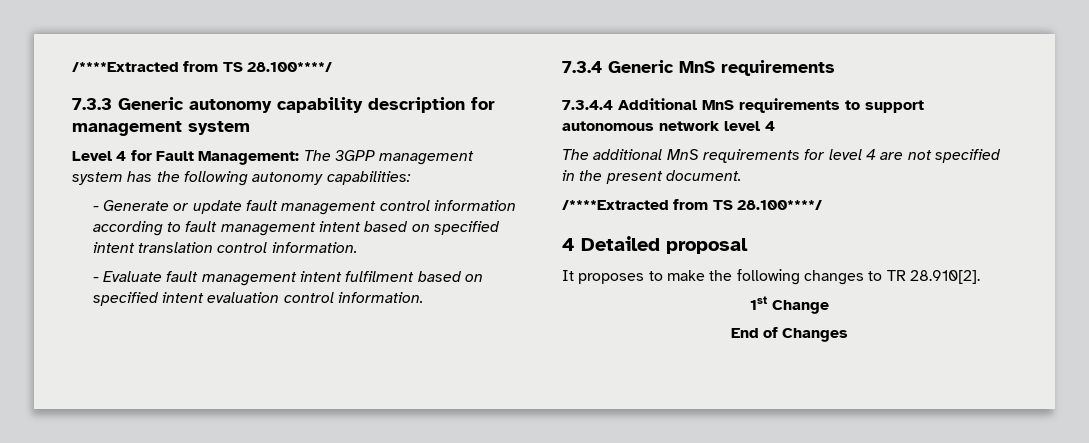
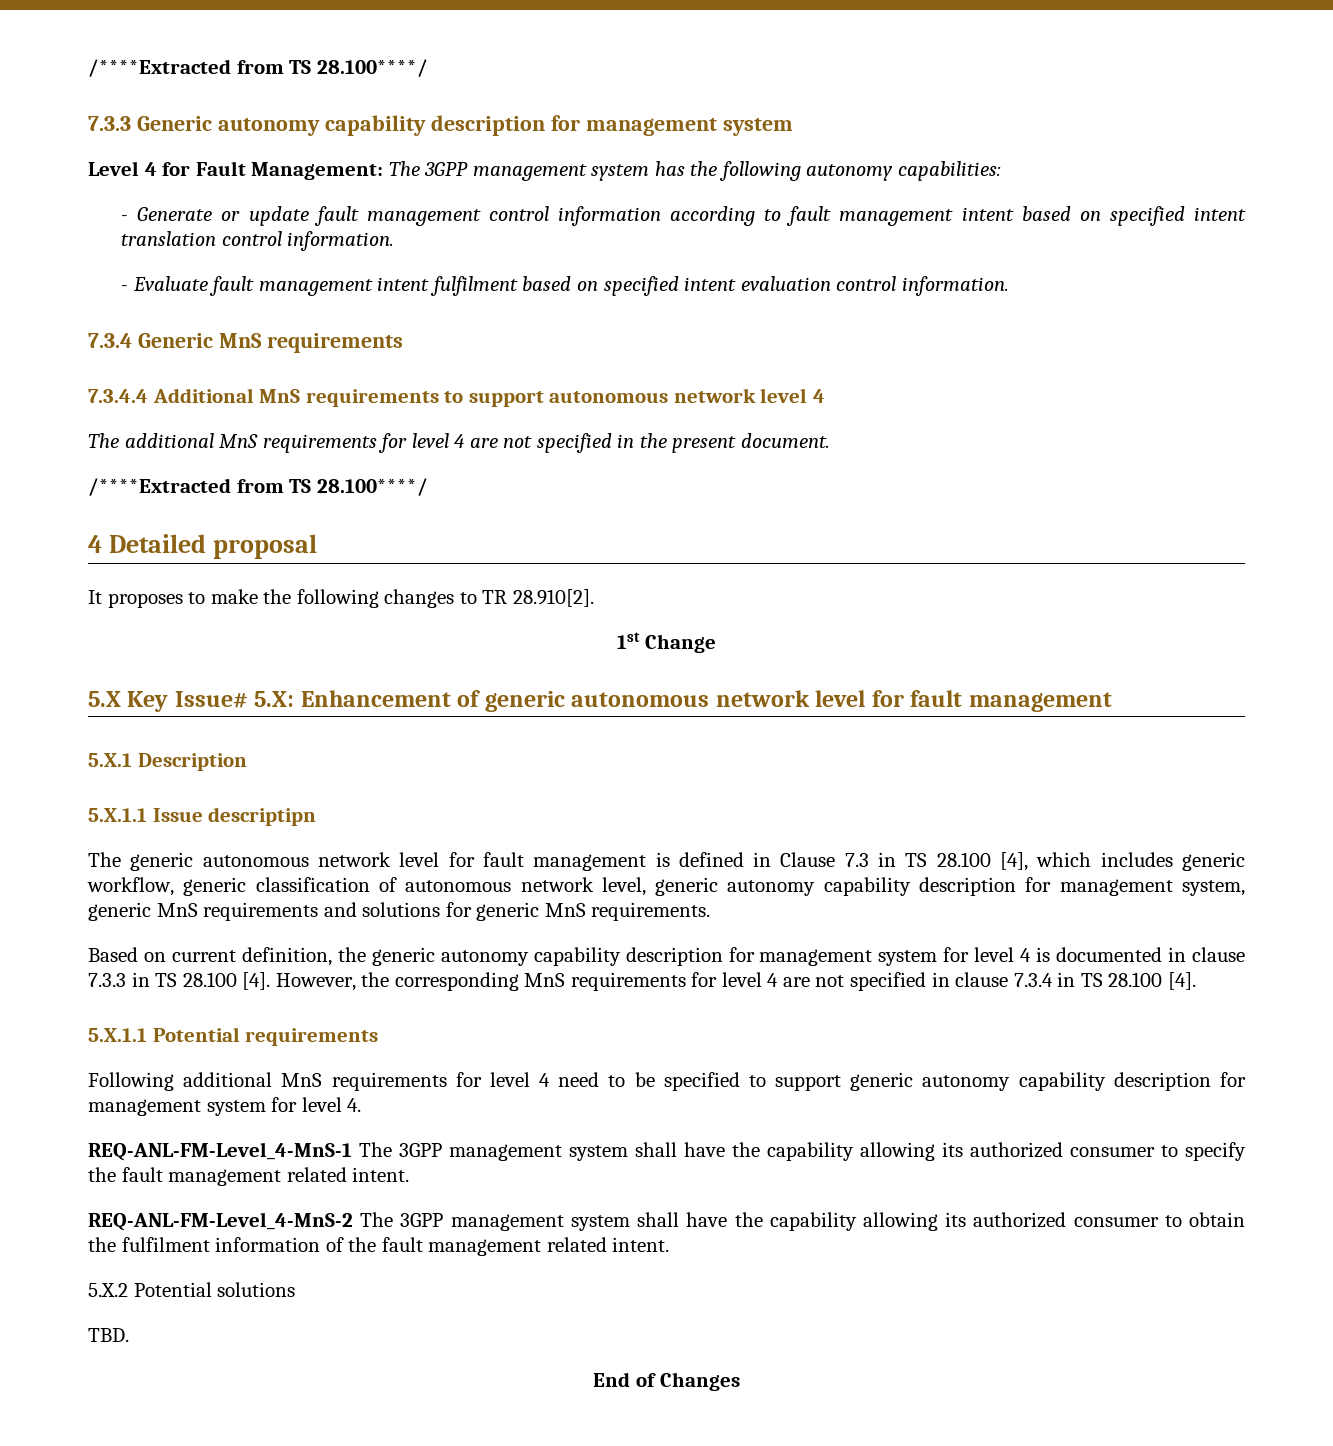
(829, 307) none -> [88,690,1112,712] [88,753,247,771] [88,807,317,826] [88,852,1245,871] [87,877,1245,896] [88,902,711,921] [88,947,1245,966] [88,972,1196,991] [88,1027,379,1046] [88,1072,1246,1091] [88,1097,362,1116] [88,1142,1246,1161] [88,1167,410,1186] [88,1212,1245,1231] [88,1237,670,1256] [88,1282,296,1297] [88,1328,129,1342] // 5.X Key Issue# 5.X: Enhancement of generic autonomous network level for fault management // 5.X.1 Description // 5.X.1.1 Issue descriptipn // The generic autonomous network level for fault management is defined in Clause 7.3 in TS 28.100 [4], which includes generic workflow, generic classification of autonomous network level, generic autonomy capability description for management system, generic MnS requirements and solutions for generic MnS requirements. // Based on current definition, the generic autonomy capability description for management system for level 4 is documented in clause 7.3.3 in TS 28.100 [4]. However, the corresponding MnS requirements for level 4 are not specified in clause 7.3.4 in TS 28.100 [4]. // 5.X.1.1 Potential requirements // Following additional MnS requirements for level 4 need to be specified to support generic autonomy capability description for management system for level 4. // REQ-ANL-FM-Level_4-MnS-1 The 3GPP management system shall have the capability allowing its authorized consumer to specify the fault management related intent. // REQ-ANL-FM-Level_4-MnS-2 The 3GPP management system shall have the capability allowing its authorized consumer to obtain the fulfilment information of the fault management related intent. // 5.X.2 Potential solutions // TBD.

